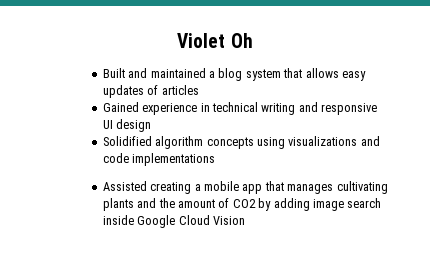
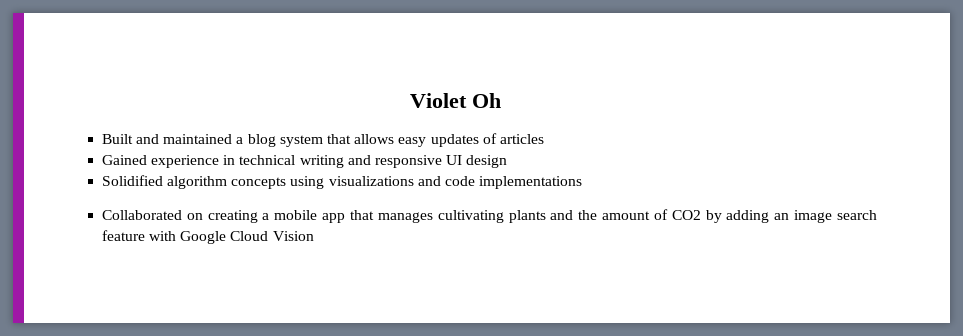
[102,181,147,191] Assisted -> [101,210,203,220] Collaborated on
(310, 204) none -> [774,213,790,220] an
[102,215,134,225] inside -> [101,230,177,241] feature with

